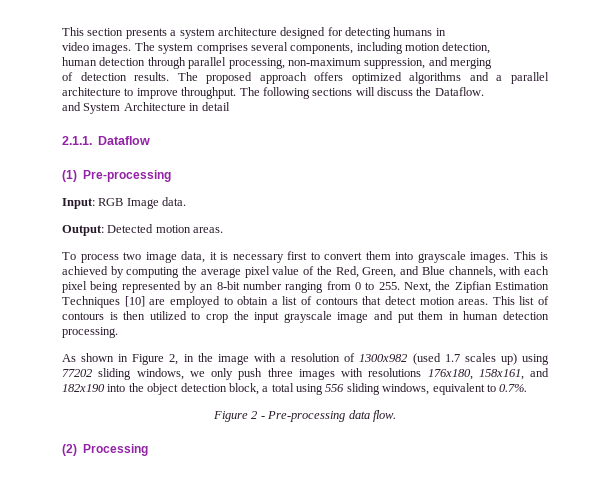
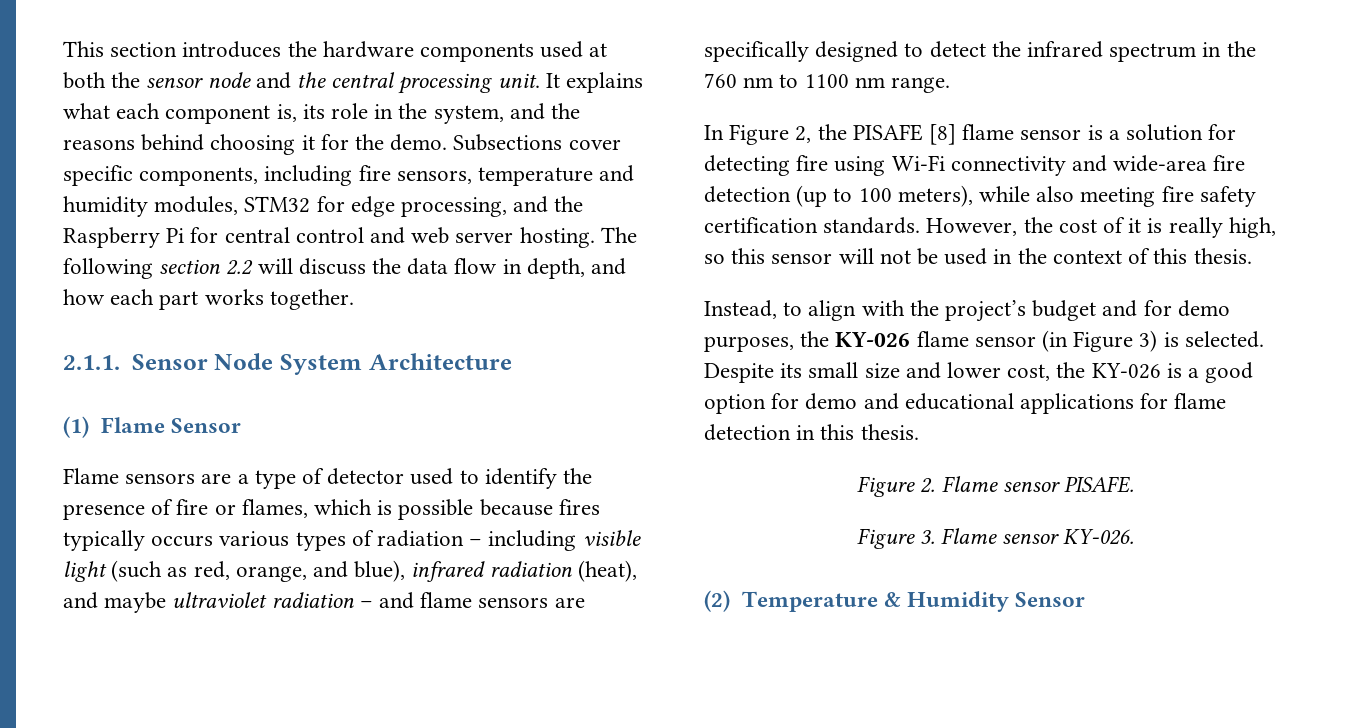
[125,27,446,39] [62,42,491,54] [62,57,492,69] [62,72,550,84] [62,87,484,99] [62,102,230,114] [62,136,151,145] [62,170,172,182] [62,197,187,209] [62,224,224,236] [62,251,548,263] [62,266,549,278] [62,281,549,293] [62,296,549,308] [62,311,550,323] [62,327,118,338] [62,353,550,365] [62,368,549,380] [62,383,528,395] [213,410,396,422] [62,444,149,456] presents a system architecture designed for detecting humans in // video images. The system comprises several components, including motion detection, // human detection through parallel processing, non-maximum suppression, and merging // of detection results. The proposed approach offers optimized algorithms and a parallel architecture to improve throughput. The following sections will discuss the Dataflow. // and System Architecture in detail // 2.1.1. Dataflow // (1) Pre-processing // Input: RGB Image data. // Output: Detected motion areas. // To process two image data, it is necessary first to convert them into grayscale images. This is achieved by computing the average pixel value of the Red, Green, and Blue channels, with each pixel being represented by an 8-bit number ranging from 0 to 255. Next, the Zipfian Estimation Techniques [10] are employed to obtain a list of contours that detect motion areas. This list of contours is then utilized to crop the input grayscale image and put them in human detection processing. // As shown in Figure 2, in the image with a resolution of 1300x982 (used 1.7 scales up) using 77202 sliding windows, we only push three images with resolutions 176x180, 158x161, and 182x190 into the object detection block, a total using 556 sliding windows, equivalent to 0.7%. // Figure 2 - Pre-processing data flow. // (2) Processing -> [182,41,608,62] [63,72,644,94] [63,103,581,124] [63,134,621,155] [63,165,635,186] [63,196,584,217] [63,227,637,248] [63,258,627,279] [63,289,354,310] [63,353,512,375] [63,416,241,438] [63,468,593,489] [63,499,600,520] [63,530,641,551] [63,560,637,582] [63,592,585,613] [704,41,1256,62] [704,73,951,93] [704,124,1237,145] [704,155,1246,176] [704,185,1256,207] [704,217,1276,238] [704,248,1252,265] [704,300,1230,322] [704,330,1264,352] [704,362,1254,383] [704,393,1227,414] [704,424,919,441] [857,476,1134,497] [856,528,1135,549] [704,590,1086,612] introduces the hardware components used at both the sensor node and the central processing unit. It explains what each component is, its role in the system, and the reasons behind choosing it for the demo. Subsections cover specific components, including fire sensors, temperature and humidity modules, STM32 for edge processing, and the Raspberry Pi for central control and web server hosting. The following section 2.2 will discuss the data flow in depth, and how each part works together. // 2.1.1. Sensor Node System Architecture // (1) Flame Sensor // Flame sensors are a type of detector used to identify the presence of fire or flames, which is possible because fires typically occurs various types of radiation – including visible light (such as red, orange, and blue), infrared radiation (heat), and maybe ultraviolet radiation – and flame sensors are specifically designed to detect the infrared spectrum in the 760 nm to 1100 nm range. // In Figure 2, the PISAFE [8] flame sensor is a solution for detecting fire using Wi-Fi connectivity and wide-area fire detection (up to 100 meters), while also meeting fire safety certification standards. However, the cost of it is really high, so this sensor will not be used in the context of this thesis. // Instead, to align with the project’s budget and for demo purposes, the KY-026 flame sensor (in Figure 3) is selected. Despite its small size and lower cost, the KY-026 is a good option for demo and educational applications for flame detection in this thesis. // Figure 2. Flame sensor PISAFE. // Figure 3. Flame sensor KY-026. // (2) Temperature & Humidity Sensor

